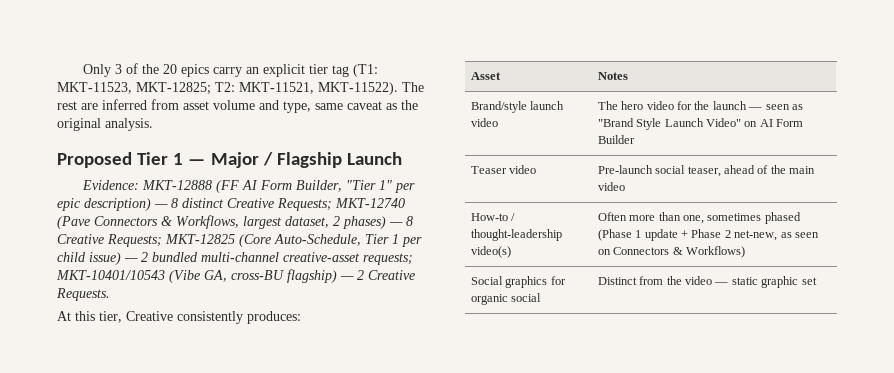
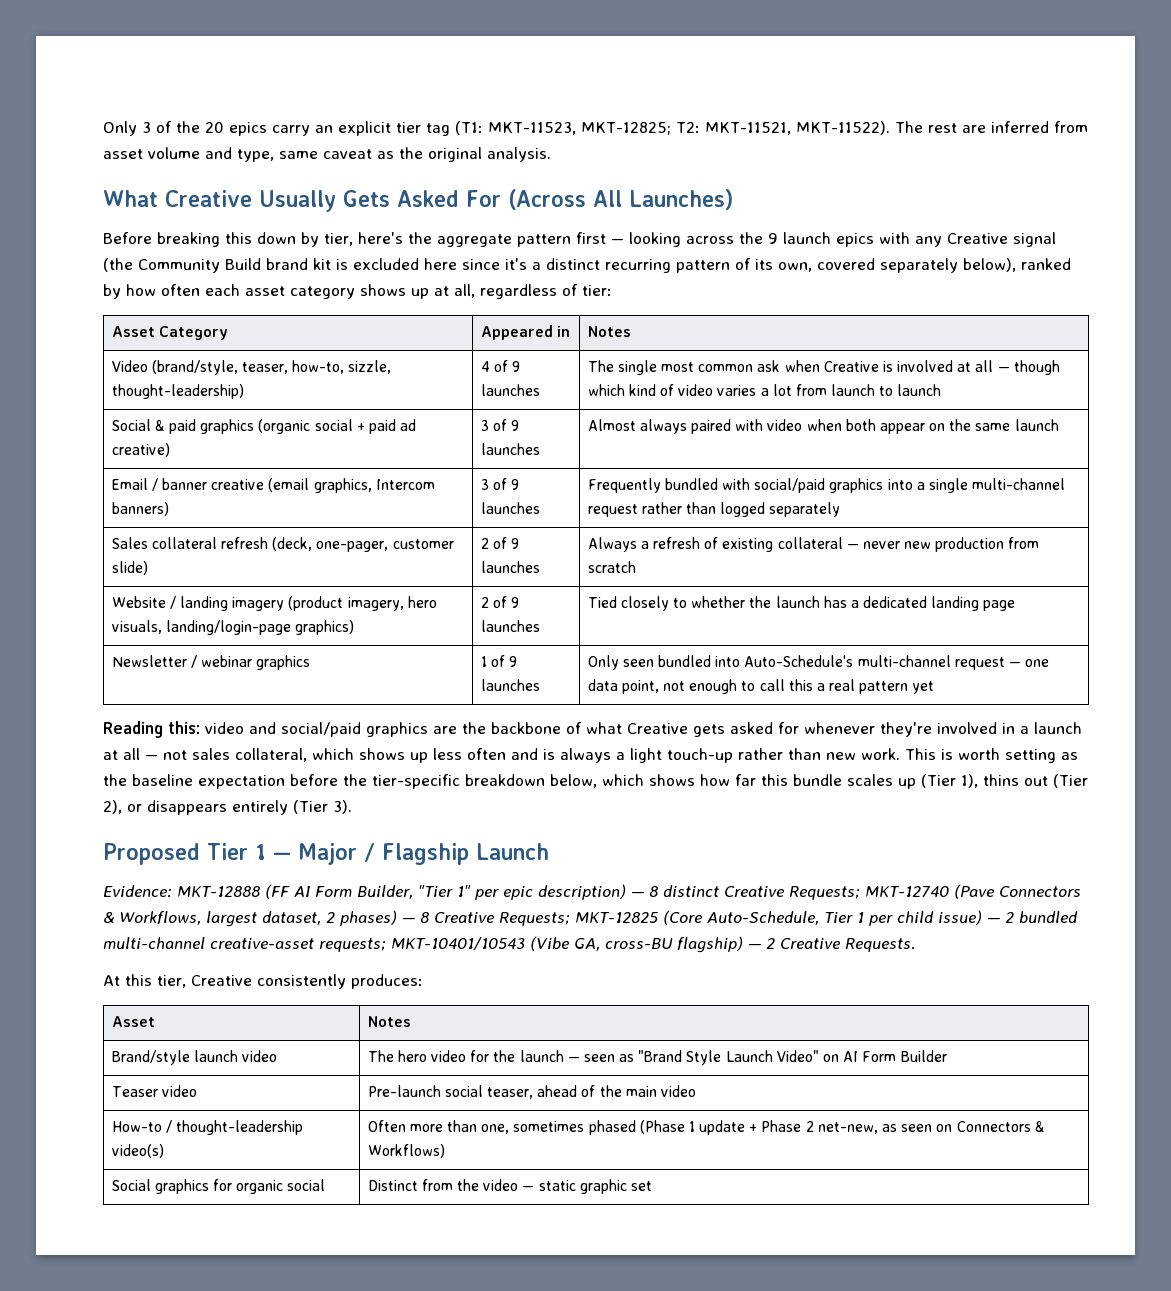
(153, 124) none -> [103,189,733,212] [103,232,1056,247] [103,258,1071,273] [103,284,612,299] [111,326,228,340] [480,325,570,340] [587,326,631,337] [111,360,392,375] [111,384,244,399] [480,360,520,372] [480,384,540,396] [587,360,1060,375] [587,384,942,396] [111,419,417,434] [111,443,170,457] [480,419,519,431] [480,443,540,455] [587,419,1059,434] [111,478,435,493] [111,502,169,516] [480,478,519,490] [480,502,540,514] [587,478,1066,493] [587,502,841,517] [111,537,454,552] [111,561,148,575] [480,537,519,549] [480,561,540,573] [587,537,1040,552] [587,561,636,573] [111,596,437,611] [111,620,354,635] [480,596,519,608] [480,620,540,632] [587,596,1016,611] [111,655,311,670] [480,655,517,667] [480,679,540,691] [587,655,1050,670] [587,679,935,694] [103,721,1082,738] [103,748,1078,763] [103,774,1088,789] [103,800,352,815] // What Creative Usually Gets Asked For (Across All Launches) // Before breaking this down by tier, here's the aggregate pattern first — looking across the 9 launch epics with any Creative signal (the Community Build brand kit is excluded here since it's a distinct recurring pattern of its own, covered separately below), ranked by how often each asset category shows up at all, regardless of tier: // Asset Category | Appeared in | Notes // Video (brand/style, teaser, how-to, sizzle, thought-leadership) | 4 of 9 launches | The single most common ask when Creative is involved at all — though which kind of video varies a lot from launch to launch // Social & paid graphics (organic social + paid ad creative) | 3 of 9 launches | Almost always paired with video when both appear on the same launch // Email / banner creative (email graphics, Intercom banners) | 3 of 9 launches | Frequently bundled with social/paid graphics into a single multi-channel request rather than logged separately // Sales collateral refresh (deck, one-pager, customer slide) | 2 of 9 launches | Always a refresh of existing collateral — never new production from scratch // Website / landing imagery (product imagery, hero visuals, landing/login-page graphics) | 2 of 9 launches | Tied closely to whether the launch has a dedicated landing page // Newsletter / webinar graphics | 1 of 9 launches | Only seen bundled into Auto-Schedule's multi-channel request — one data point, not enough to call this a real pattern yet // Reading this: video and social/paid graphics are the backbone of what Creative gets asked for whenever they're involved in a launch at all — not sales collateral, which shows up less often and is always a light touch-up rather than new work. This is worth setting as the baseline expectation before the tier-specific breakdown below, which shows how far this bundle scales up (Tier 1), thins out (Tier 2), or disappears entirely (Tier 3).

